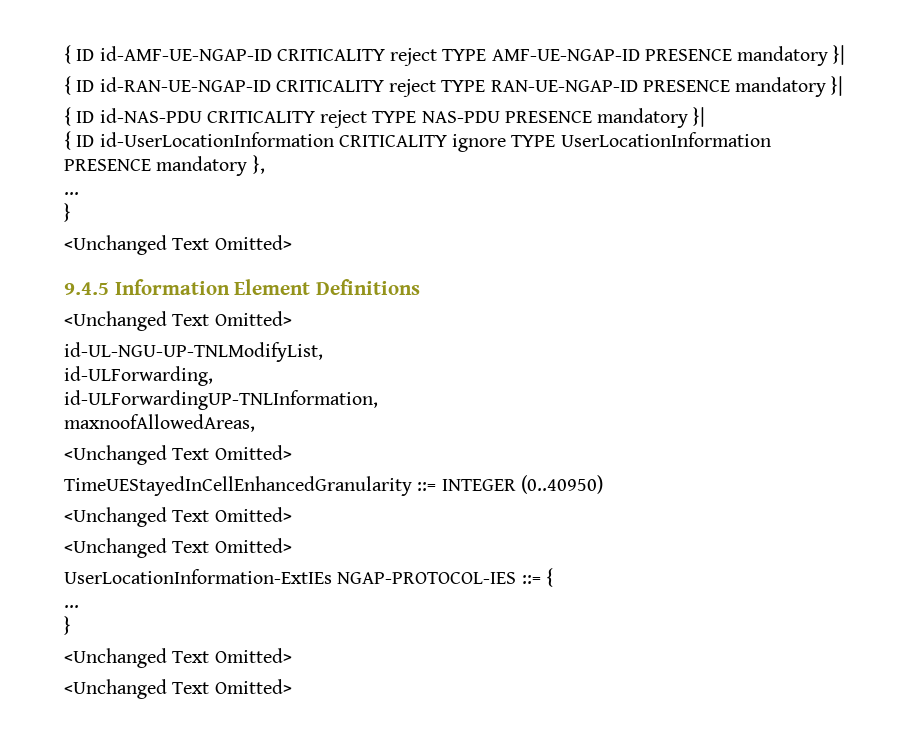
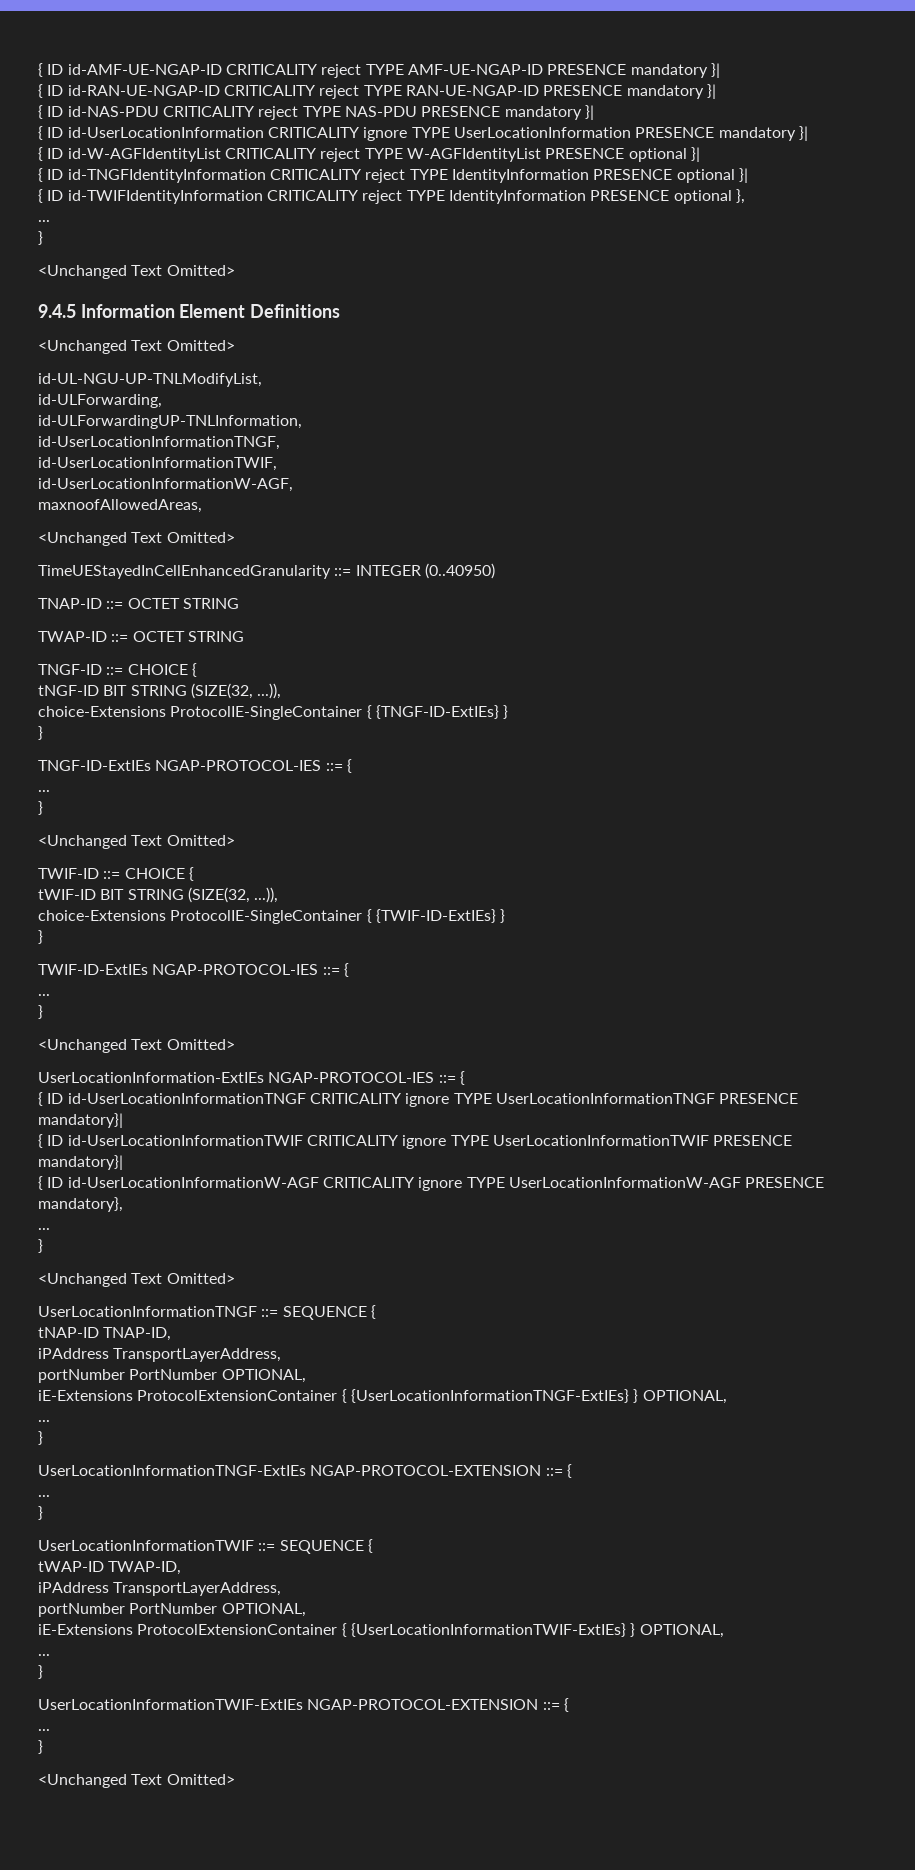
(248, 166) none -> [798,126,808,141] [38,147,700,162] [38,168,748,183] [38,189,732,204] }| // { ID id-W-AGFIdentityList CRITICALITY reject TYPE W-AGFIdentityList PRESENCE optional }| // { ID id-TNGFIdentityInformation CRITICALITY reject TYPE IdentityInformation PRESENCE optional }| // { ID id-TWIFIdentityInformation CRITICALITY reject TYPE IdentityInformation PRESENCE optional
(378, 400) none -> [38,436,280,450] [38,457,277,471] [38,478,293,492] // id-UserLocationInformationTNGF, // id-UserLocationInformationTWIF, // id-UserLocationInformationW-AGF,
[64,507,292,527] [64,538,292,558] [64,568,553,587] [64,605,79,608] [64,616,71,635] [64,648,292,668] <Unchanged Text Omitted> // <Unchanged Text Omitted> // UserLocationInformation-ExtIEs NGAP-PROTOCOL-IES ::= { // ... // } // <Unchanged Text Omitted> -> [38,598,239,609] [38,631,244,642] [38,663,197,677] [38,683,282,699] [38,705,509,720] [38,726,43,740] [38,759,352,773] [38,790,50,792] [38,801,43,815] [38,835,235,849] [38,867,194,881] [38,887,279,903] [38,909,506,924] [38,930,43,944] [38,963,349,977] [38,994,50,996] [38,1005,43,1019] [38,1039,235,1053] [38,1071,465,1085] [38,1092,799,1107] [38,1113,123,1128] [38,1134,793,1149] [38,1155,123,1170] [38,1176,825,1191] [38,1197,123,1212] [38,1228,50,1230] [38,1239,43,1253] [38,1273,235,1287] [38,1305,376,1320] [38,1327,172,1341] [38,1348,282,1362] [38,1369,306,1383] [38,1389,727,1404] [38,1420,50,1422] [38,1431,43,1445] [38,1464,572,1478] [38,1495,50,1497] [38,1506,43,1520] [38,1539,373,1554] [38,1561,182,1575] [38,1582,282,1596] [38,1603,306,1617] [38,1623,724,1638] [38,1654,50,1656] [38,1665,43,1679] [38,1698,569,1712] [38,1729,50,1731] [38,1740,43,1754] TNAP-ID ::= OCTET STRING // TWAP-ID ::= OCTET STRING // TNGF-ID ::= CHOICE { // tNGF-ID BIT STRING (SIZE(32, ...)), // choice-Extensions ProtocolIE-SingleContainer { {TNGF-ID-ExtIEs} } // } // TNGF-ID-ExtIEs NGAP-PROTOCOL-IES ::= { // ... // } // <Unchanged Text Omitted> // TWIF-ID ::= CHOICE { // tWIF-ID BIT STRING (SIZE(32, ...)), // choice-Extensions ProtocolIE-SingleContainer { {TWIF-ID-ExtIEs} } // } // TWIF-ID-ExtIEs NGAP-PROTOCOL-IES ::= { // ... // } // <Unchanged Text Omitted> // UserLocationInformation-ExtIEs NGAP-PROTOCOL-IES ::= { // { ID id-UserLocationInformationTNGF CRITICALITY ignore TYPE UserLocationInformationTNGF PRESENCE mandatory}| // { ID id-UserLocationInformationTWIF CRITICALITY ignore TYPE UserLocationInformationTWIF PRESENCE mandatory}| // { ID id-UserLocationInformationW-AGF CRITICALITY ignore TYPE UserLocationInformationW-AGF PRESENCE mandatory}, // ... // } // <Unchanged Text Omitted> // UserLocationInformationTNGF ::= SEQUENCE { // tNAP-ID TNAP-ID, // iPAddress TransportLayerAddress, // portNumber PortNumber OPTIONAL, // iE-Extensions ProtocolExtensionContainer { {UserLocationInformationTNGF-ExtIEs} } OPTIONAL, // ... // } // UserLocationInformationTNGF-ExtIEs NGAP-PROTOCOL-EXTENSION ::= { // ... // } // UserLocationInformationTWIF ::= SEQUENCE { // tWAP-ID TWAP-ID, // iPAddress TransportLayerAddress, // portNumber PortNumber OPTIONAL, // iE-Extensions ProtocolExtensionContainer { {UserLocationInformationTWIF-ExtIEs} } OPTIONAL, // ... // } // UserLocationInformationTWIF-ExtIEs NGAP-PROTOCOL-EXTENSION ::= { // ... // }

